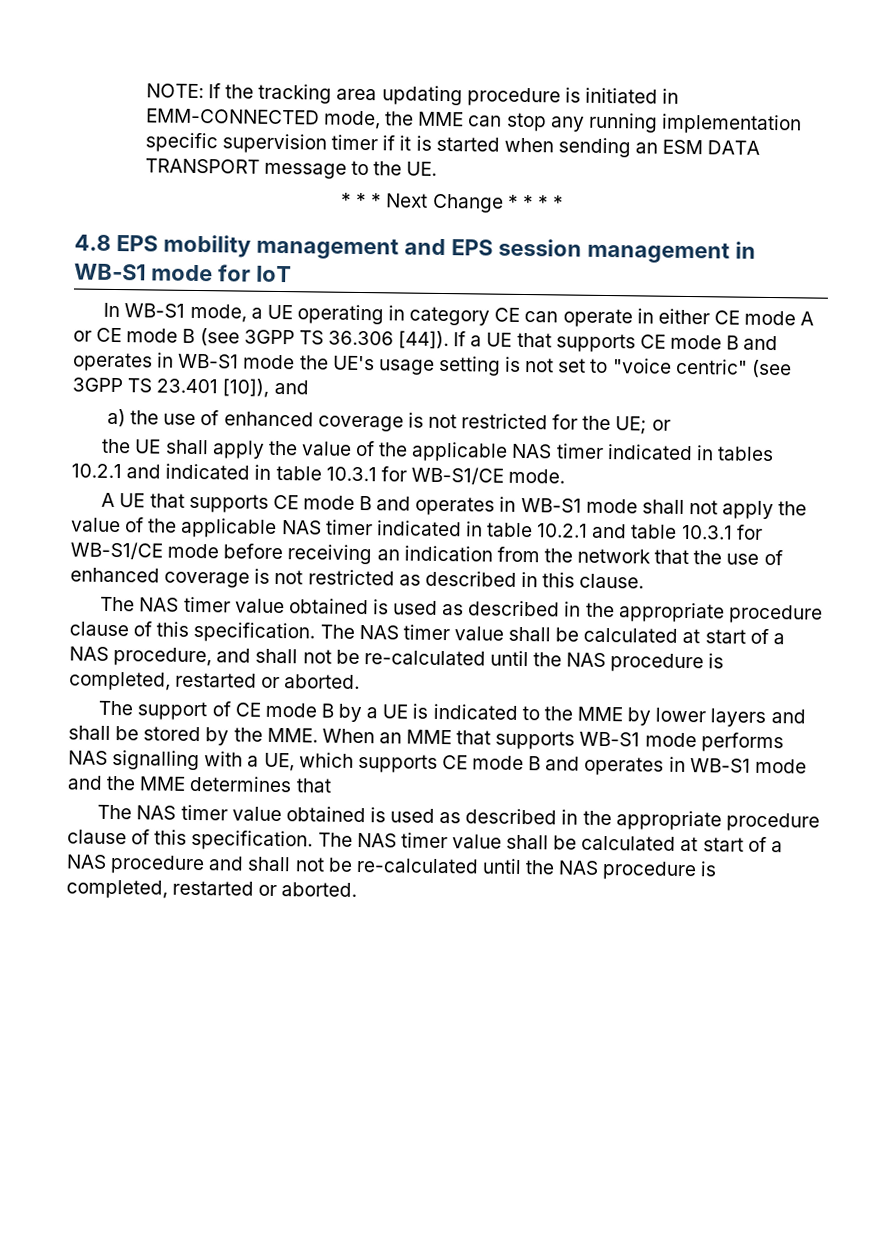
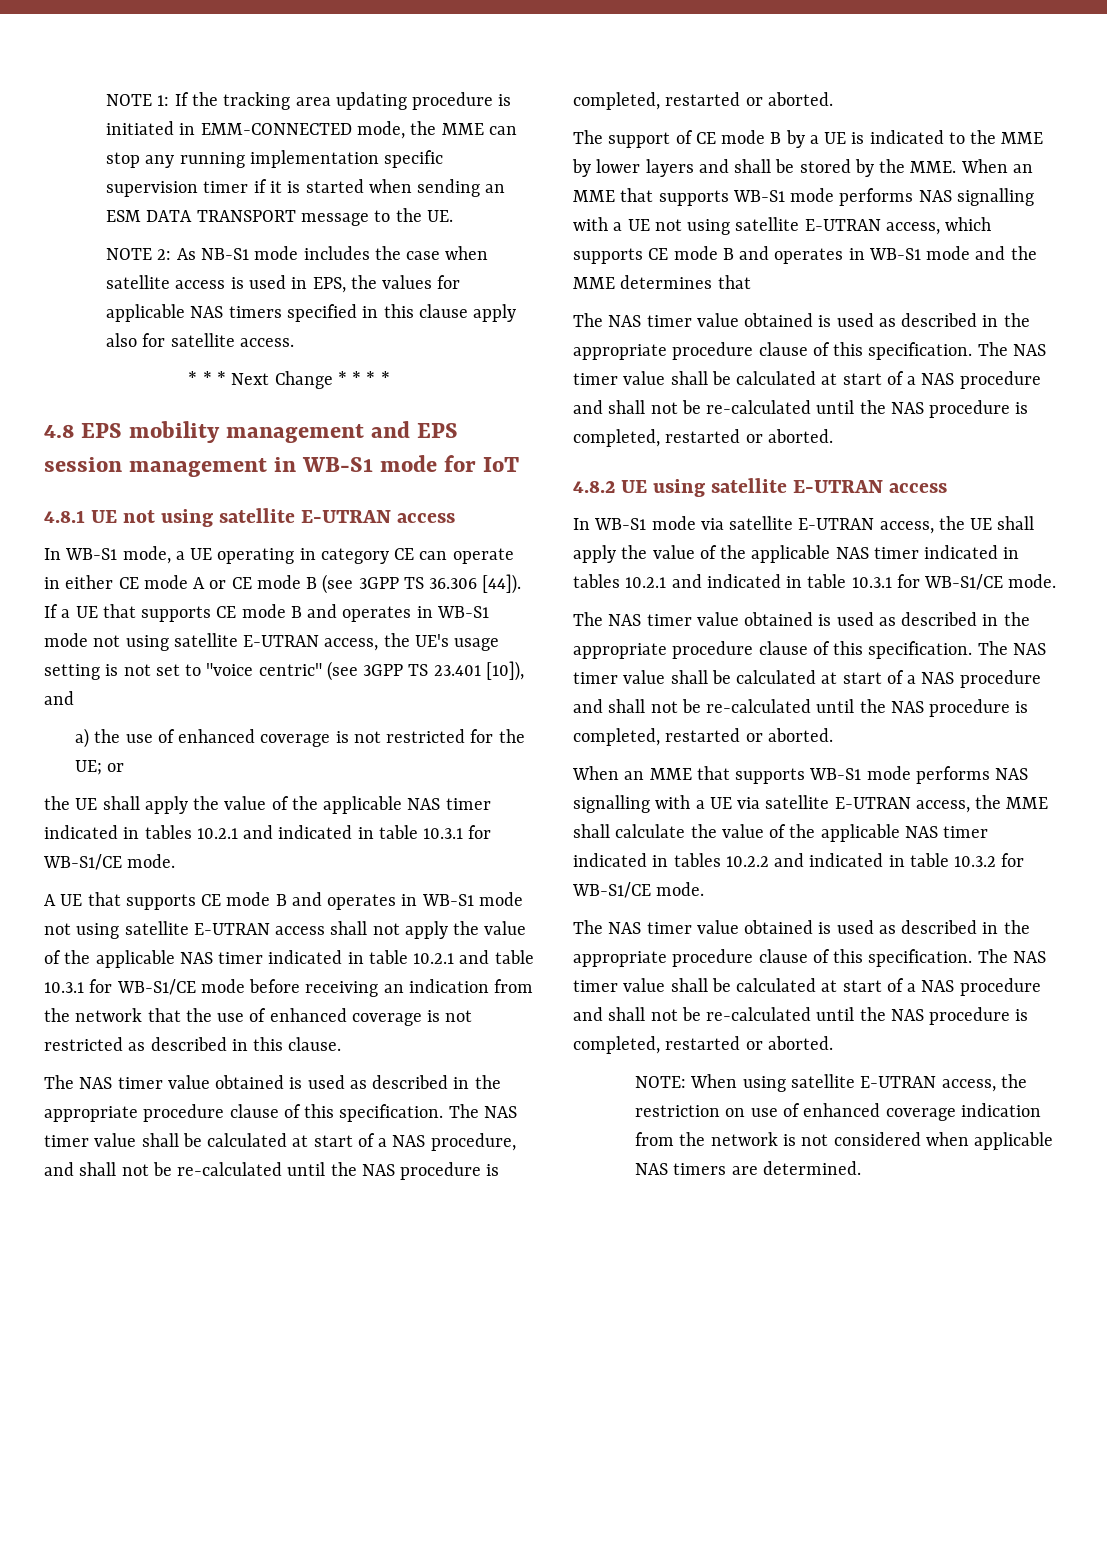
[145,83,204,99] NOTE: -> [106,94,170,106] NOTE 1:
(438, 168) none -> [106,246,489,260] [106,275,461,293] [106,304,517,322] [106,333,295,347] // NOTE 2: As NB-S1 mode includes the case when satellite access is used in EPS, the values for applicable NAS timers specified in this clause apply also for satellite access.
(292, 274) none -> [44,508,456,527] // 4.8.1 UE not using satellite E-UTRAN access
(296, 362) none -> [93,633,379,651] not using satellite E-UTRAN access,
(638, 506) none -> [44,921,326,939] not using satellite E-UTRAN access
[263,752,295,772] UE, -> [627,217,940,235] UE not using satellite E-UTRAN access,
(358, 890) none -> [573,478,948,497] [573,516,1035,534] [573,545,1020,563] [573,574,1057,590] [573,612,1030,626] [573,641,1046,659] [573,670,1041,688] [573,699,1029,717] [573,728,833,746] [572,766,1029,784] [573,795,1049,813] [573,824,989,842] [573,853,1025,867] [572,882,705,898] [573,920,1030,934] [573,949,1046,967] [573,978,1041,996] [573,1007,1029,1025] [573,1036,833,1054] [635,1074,1027,1092] [635,1103,1041,1121] [635,1132,1054,1150] [635,1161,862,1175] // 4.8.2 UE using satellite E-UTRAN access // In WB-S1 mode via satellite E-UTRAN access, the UE shall apply the value of the applicable NAS timer indicated in tables 10.2.1 and indicated in table 10.3.1 for WB-S1/CE mode. // The NAS timer value obtained is used as described in the appropriate procedure clause of this specification. The NAS timer value shall be calculated at start of a NAS procedure and shall not be re-calculated until the NAS procedure is completed, restarted or aborted. // When an MME that supports WB-S1 mode performs NAS signalling with a UE via satellite E-UTRAN access, the MME shall calculate the value of the applicable NAS timer indicated in tables 10.2.2 and indicated in table 10.3.2 for WB-S1/CE mode. // The NAS timer value obtained is used as described in the appropriate procedure clause of this specification. The NAS timer value shall be calculated at start of a NAS procedure and shall not be re-calculated until the NAS procedure is completed, restarted or aborted. // NOTE: When using satellite E-UTRAN access, the restriction on use of enhanced coverage indication from the network is not considered when applicable NAS timers are determined.

